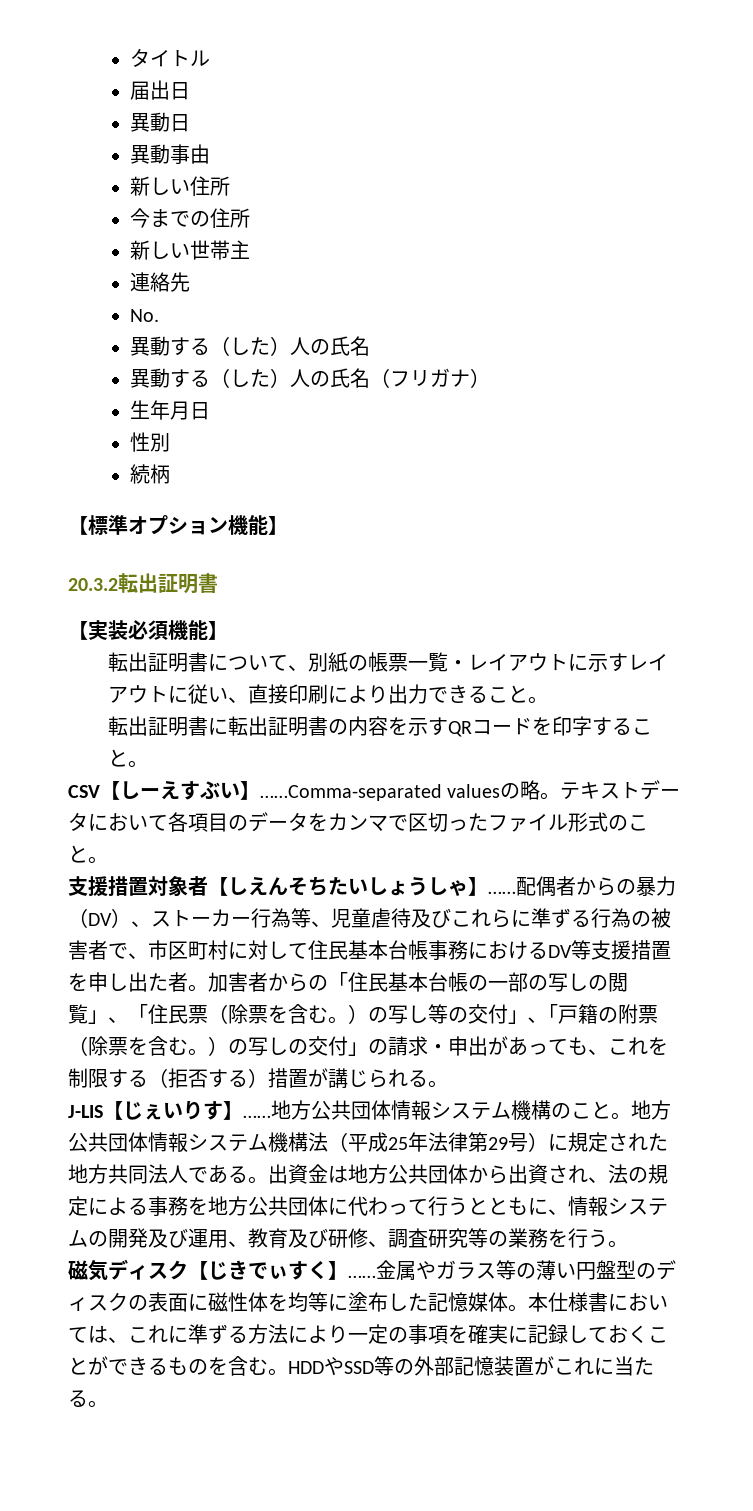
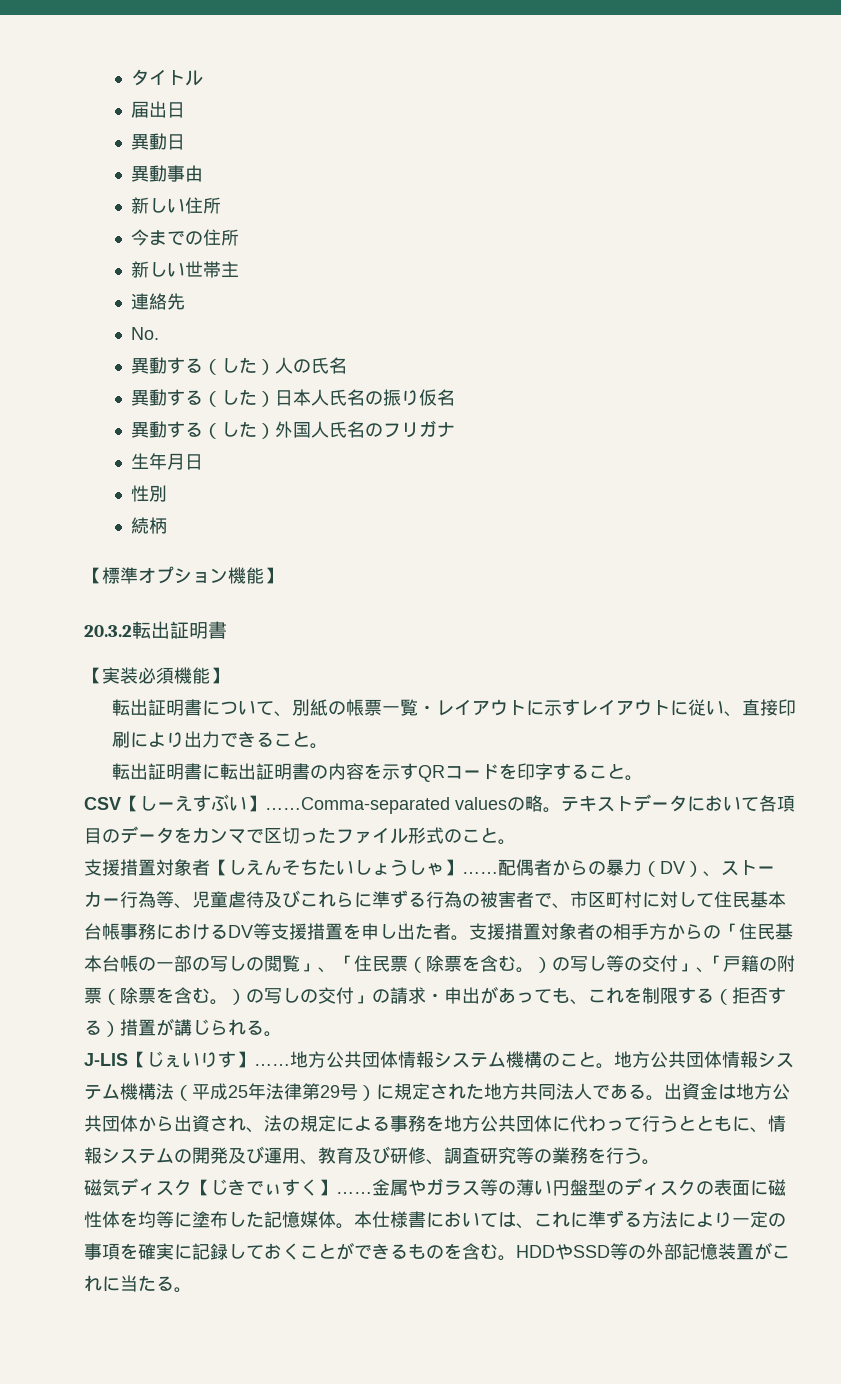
[289,368,390,388] 人の氏名（ -> [275,389,456,406] [131,421,384,439] 日本人氏名の振り仮名 // 異動する（した）外国人氏名の
[469,368,490,388] ） -> (456, 429) none
[208,972,268,992] 加害者 -> [469,923,667,940] 支援措置対象者の相手方

